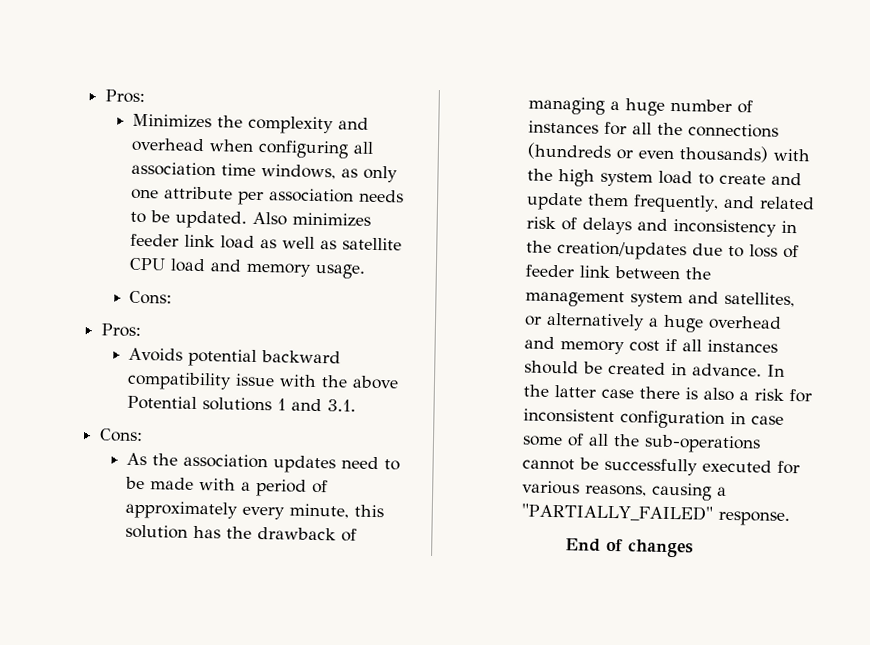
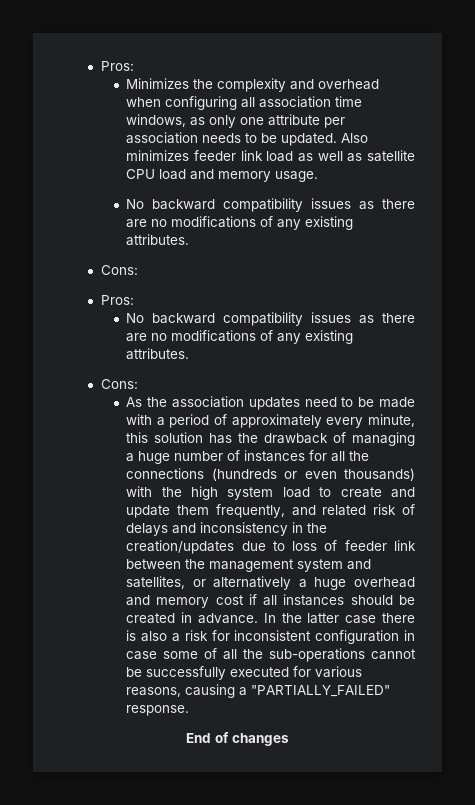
[129,290,173,305] [100,323,141,338] [128,347,342,367] [127,371,400,391] [127,395,357,412] Cons: // Pros: // Avoids potential backward compatibility issue with the above Potential solutions 1 and 3.1. -> [126,198,415,212] [126,216,354,230] [126,234,190,246] [100,265,138,275] [100,295,134,305] [126,312,415,326] [126,330,354,344] [126,348,190,360] No backward compatibility issues as there are no modifications of any existing attributes. // Cons: // Pros: // No backward compatibility issues as there are no modifications of any existing attributes.

